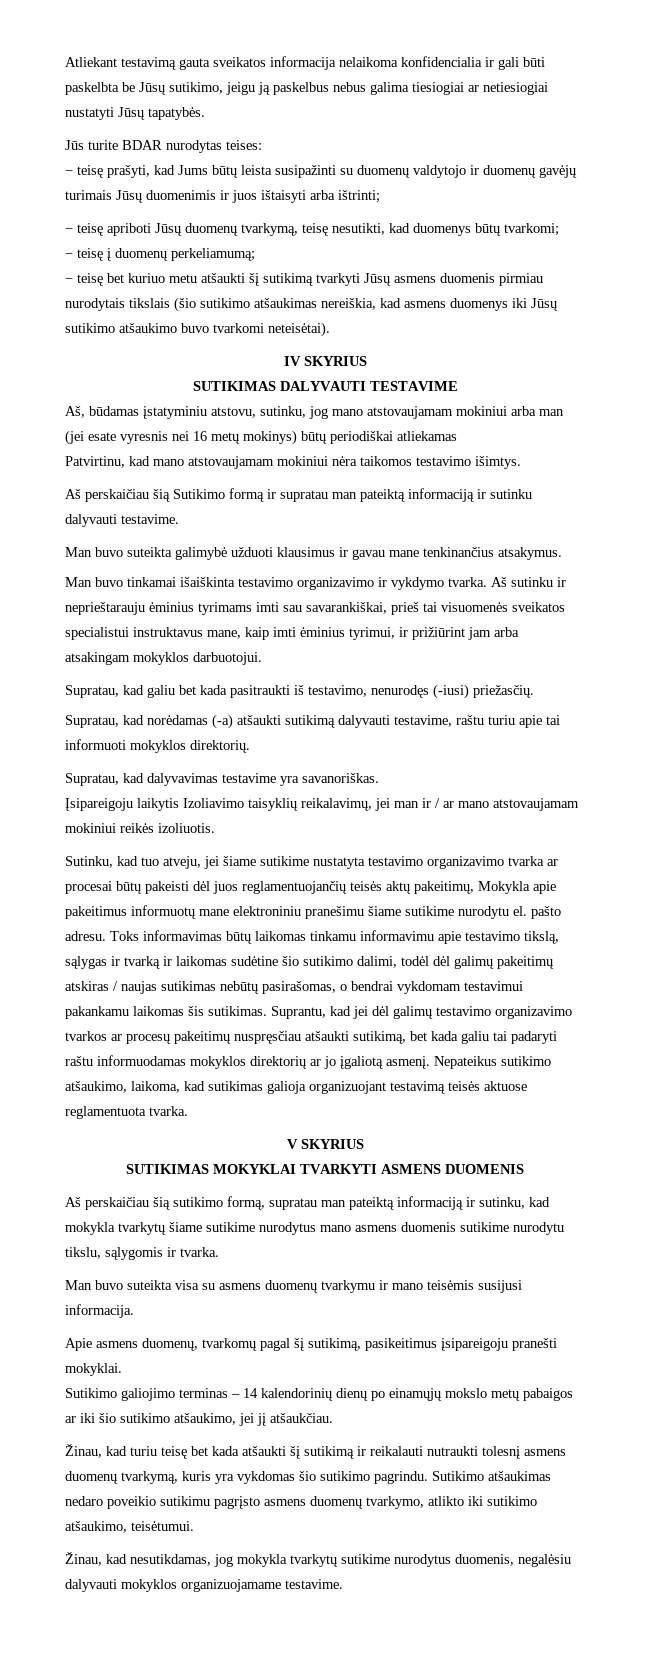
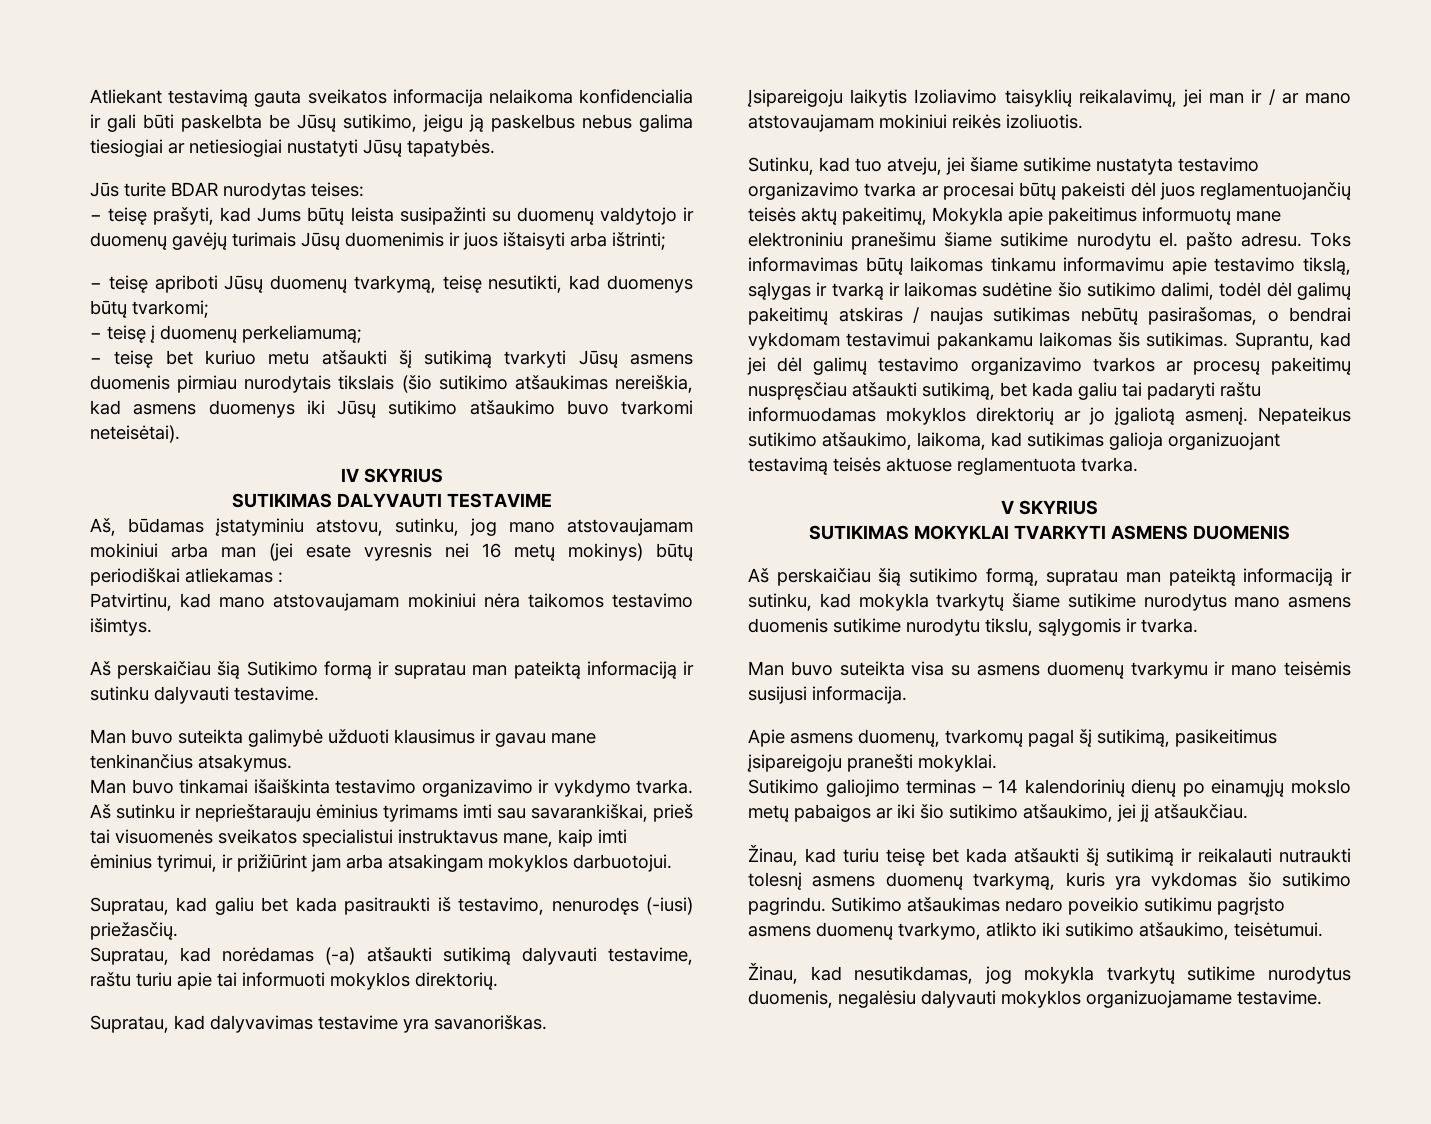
(457, 436) none -> [278,572,283,583] :

